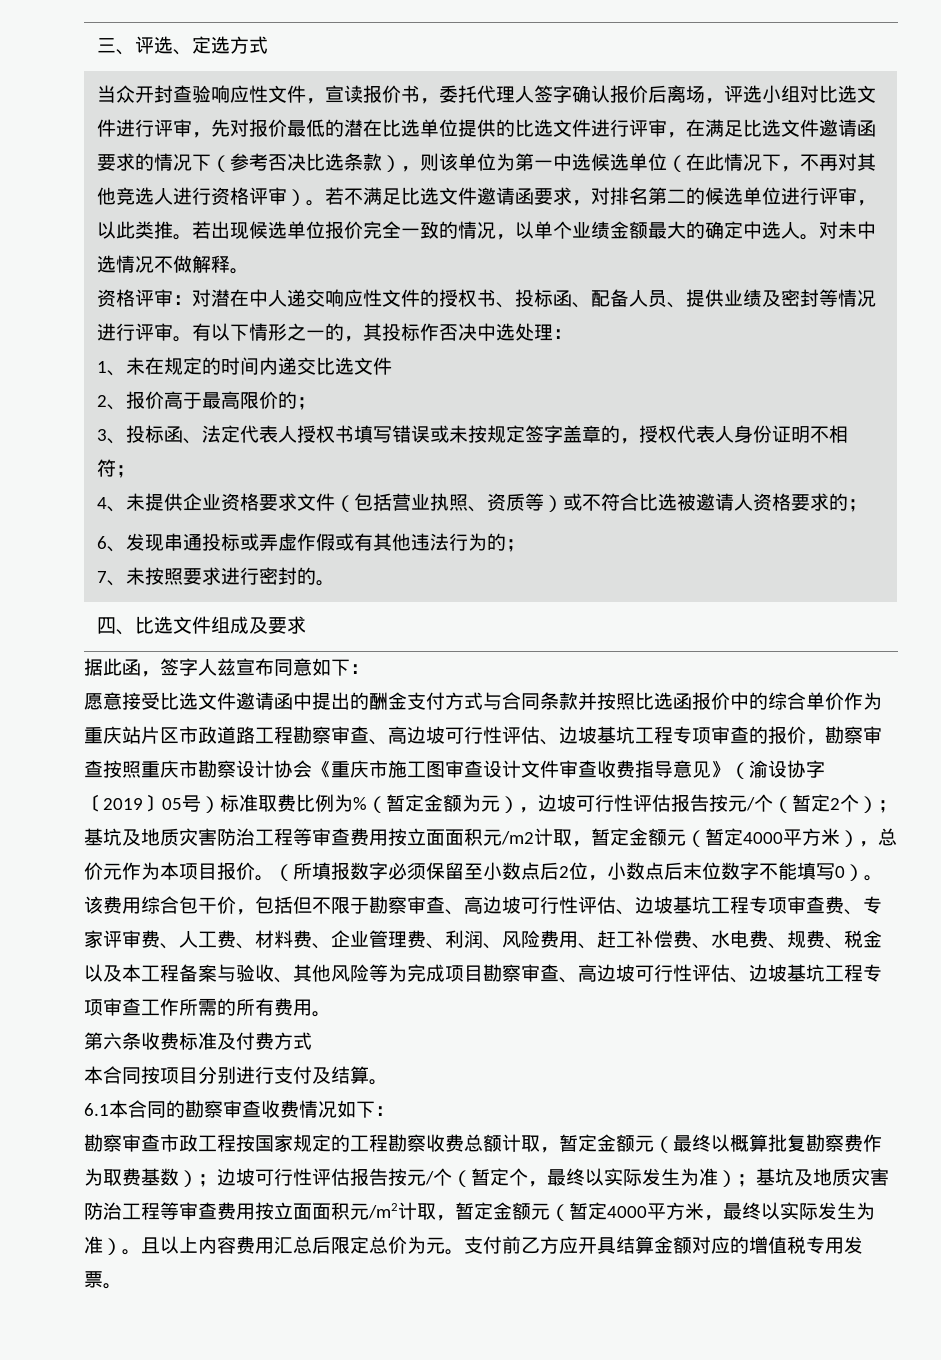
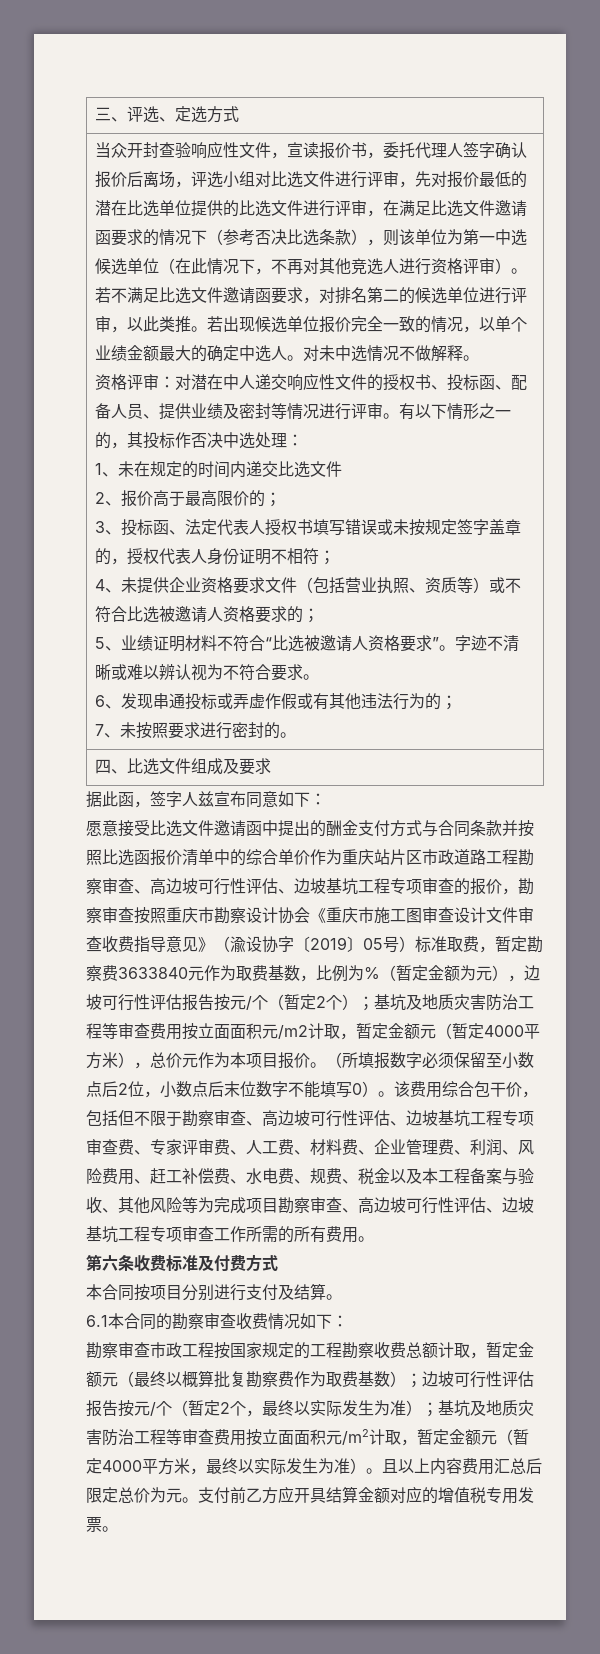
(868, 505) none -> [95,635,520,652] [95,664,320,681] // 5、业绩证明材料不符合“比选被邀请人资格要求”。字迹不清晰或难以辨认视为不符合要求。
(730, 701) none -> [182,849,214,866] 清单
(296, 803) none -> [479,936,543,953] [86,965,316,982] ，暂定勘察费3633840元作为取费基数，
(509, 1177) none -> [220,1402,230,1414] 2

